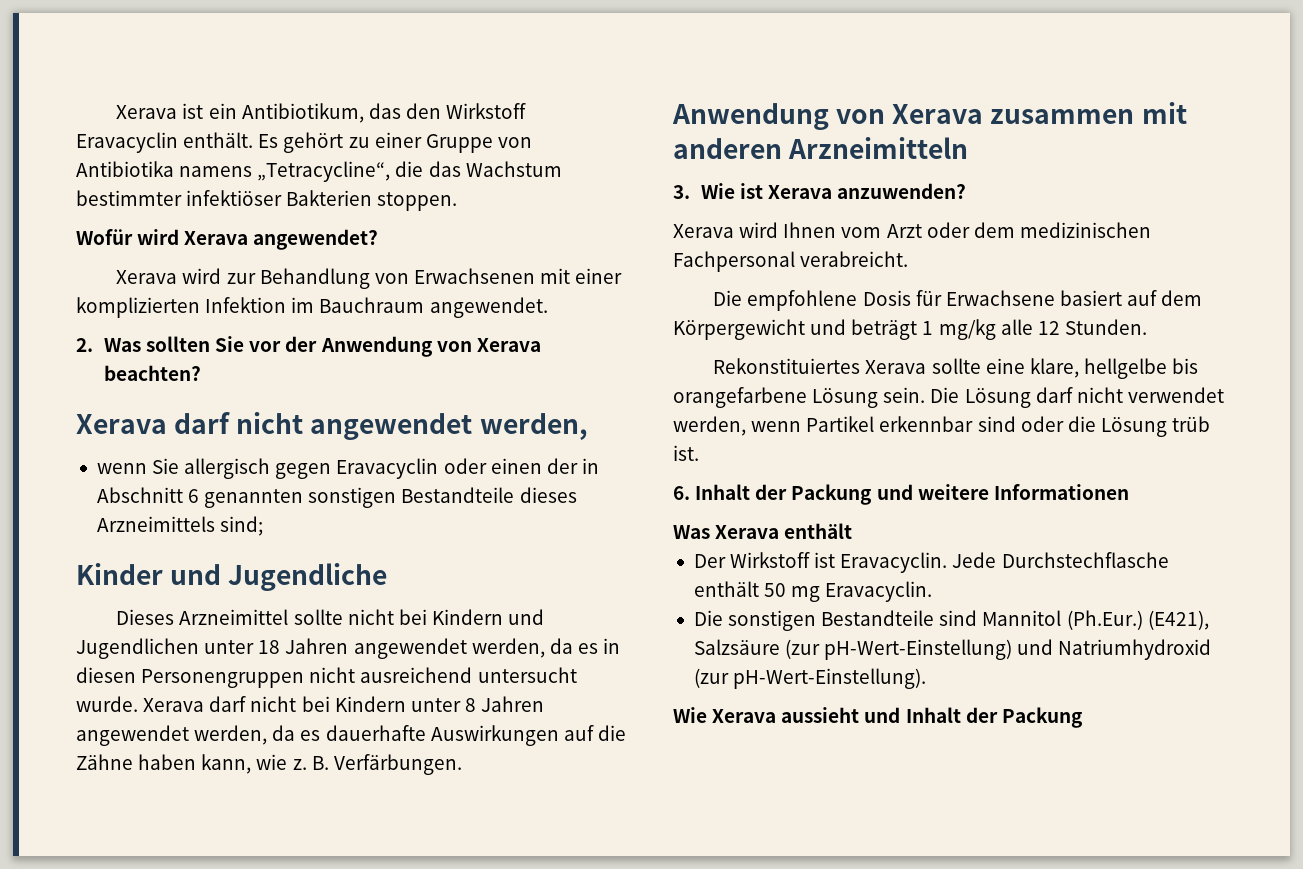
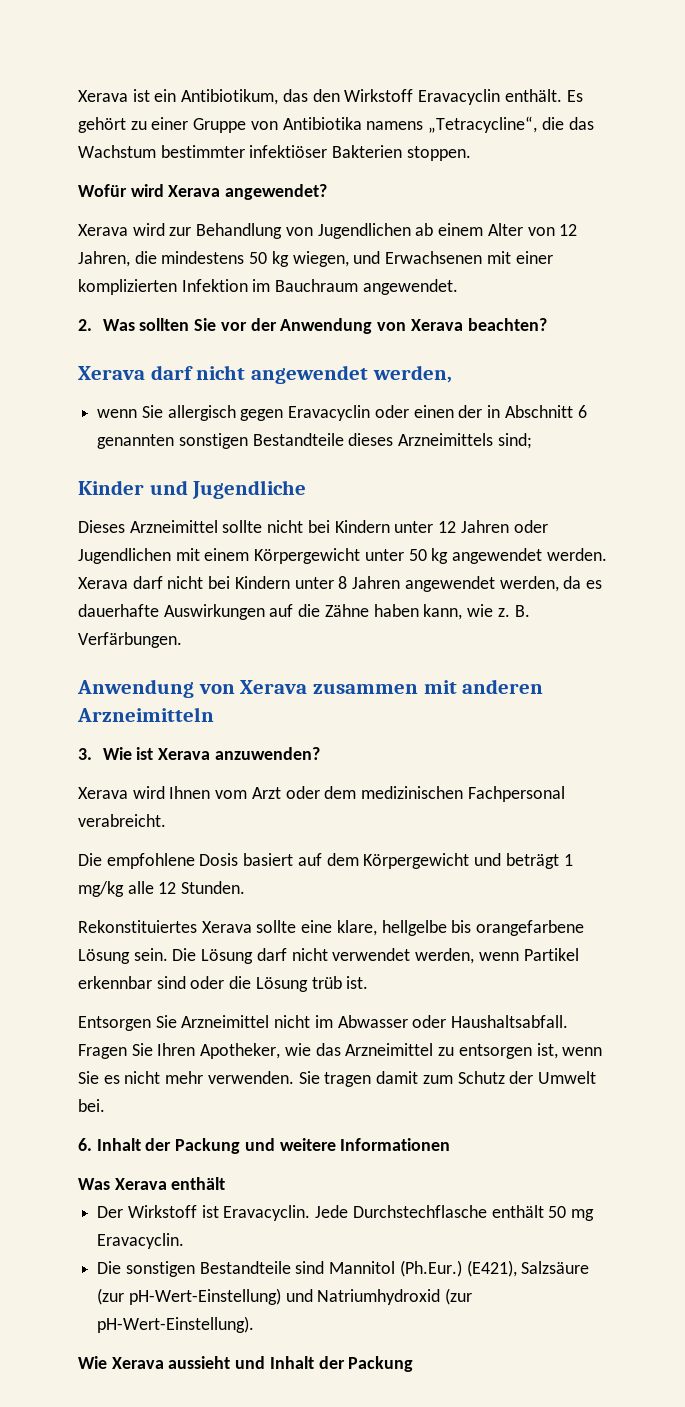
(409, 278) none -> [317,223,578,239] [78,251,381,267] Jugendlichen ab einem Alter von 12 Jahren, die mindestens 50 kg wiegen, und
[508,609,545,625] [76,638,621,659] [76,667,577,688] [76,696,138,712] und Jugendlichen unter 18 Jahren angewendet werden, da es in diesen Personengruppen nicht ausreichend untersucht wurde. -> [394,520,548,533] [78,548,607,564] unter 12 Jahren oder Jugendlichen mit einem Körpergewicht unter 50 kg angewendet werden.
[915,290,1055,306] für Erwachsene -> (239, 859) none
(699, 453) none -> [78,1015,569,1031] [78,1043,603,1059] [78,1071,596,1087] [78,1099,105,1112] // Entsorgen Sie Arzneimittel nicht im Abwasser oder Haushaltsabfall. Fragen Sie Ihren Apotheker, wie das Arzneimittel zu entsorgen ist, wenn Sie es nicht mehr verwenden. Sie tragen damit zum Schutz der Umwelt bei.

